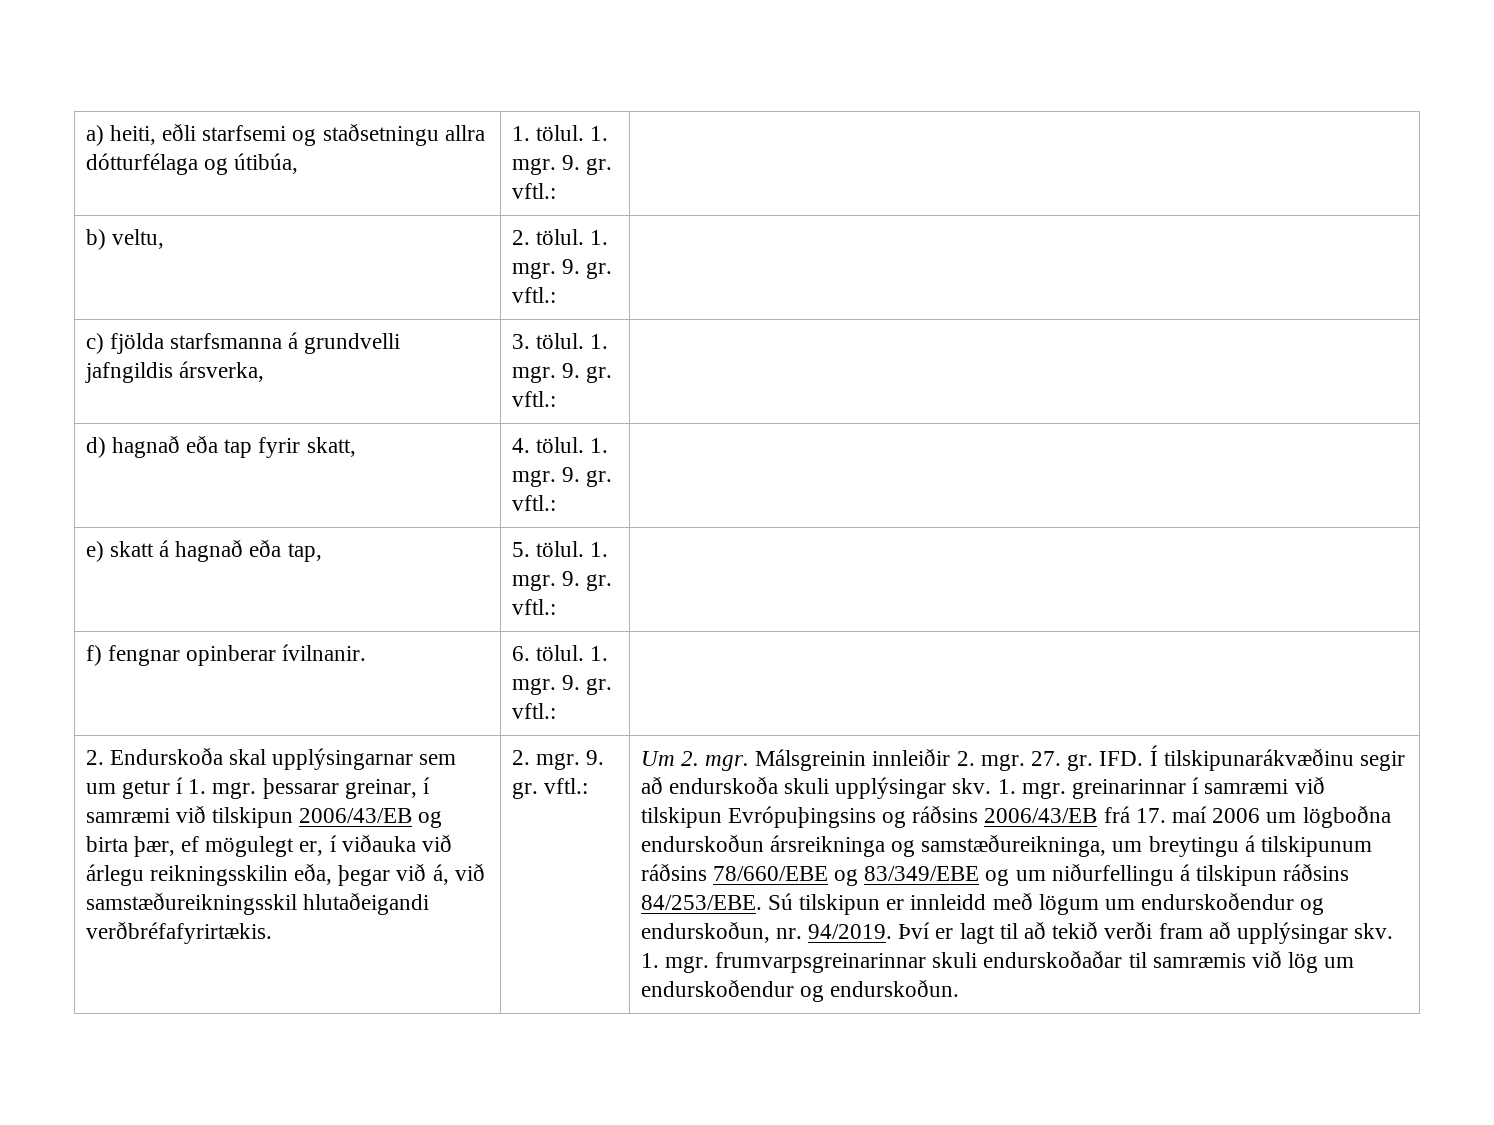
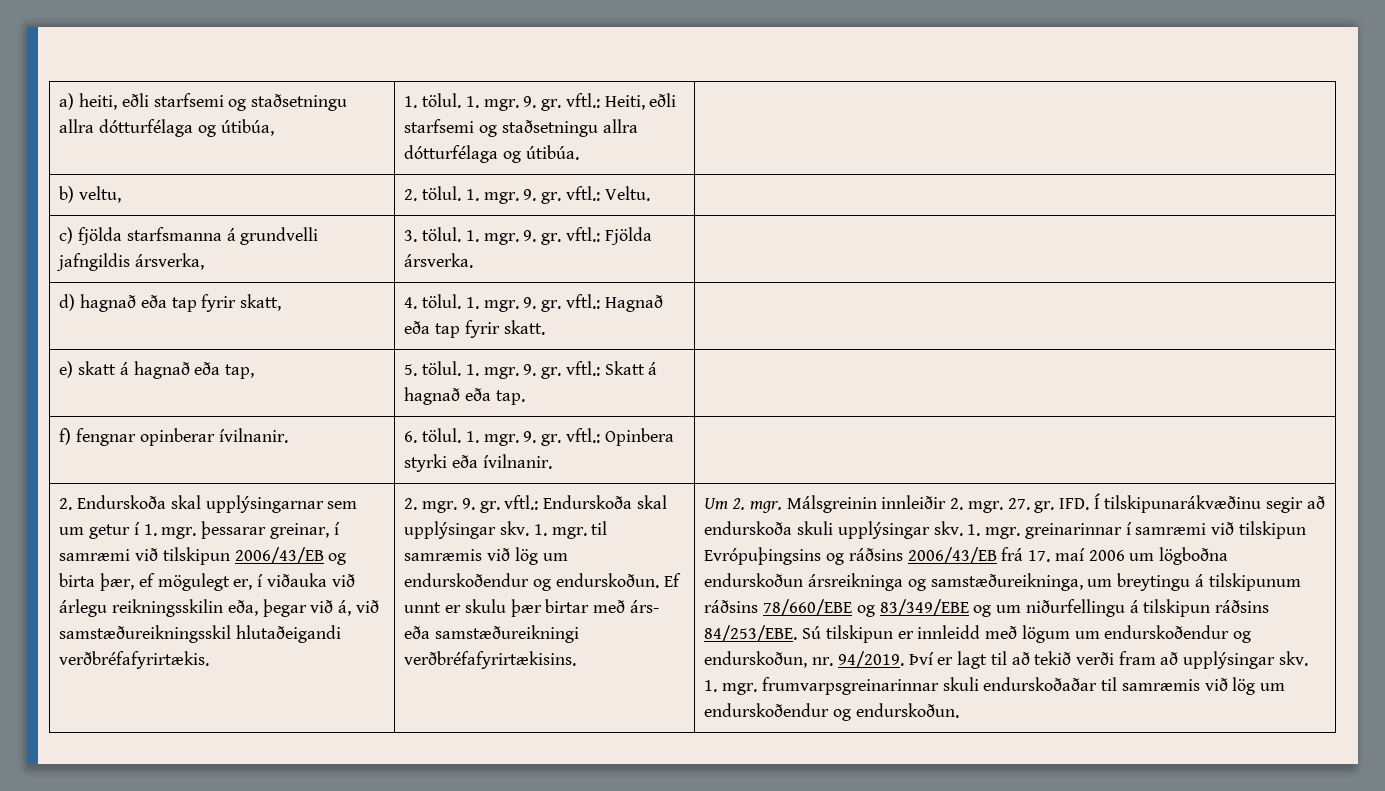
(556, 191) none -> [604,93,677,110] [404,119,638,137] [404,145,579,163] Heiti, eðli starfsemi og staðsetningu allra dótturfélaga og útibúa.
(556, 295) none -> [604,186,650,201] Veltu.
(556, 399) none -> [604,227,652,245] [404,253,474,268] Fjölda ársverka.
(556, 503) none -> [604,295,663,312] [404,320,545,338] Hagnað eða tap fyrir skatt.
(556, 607) none -> [604,361,658,375] [404,387,525,405] Skatt á hagnað eða tap.
(556, 711) none -> [604,428,674,446] [404,454,552,472] Opinbera styrki eða ívilnanir.
(588, 786) none -> [543,495,667,509] [404,521,608,539] [404,547,568,565] [404,573,681,591] [404,599,659,617] [404,625,580,643] [404,651,577,669] Endurskoða skal upplýsingar skv. 1. mgr. til samræmis við lög um endurskoðendur og endurskoðun. Ef unnt er skulu þær birtar með árs- eða samstæðureikningi verðbréfafyrirtækisins.

